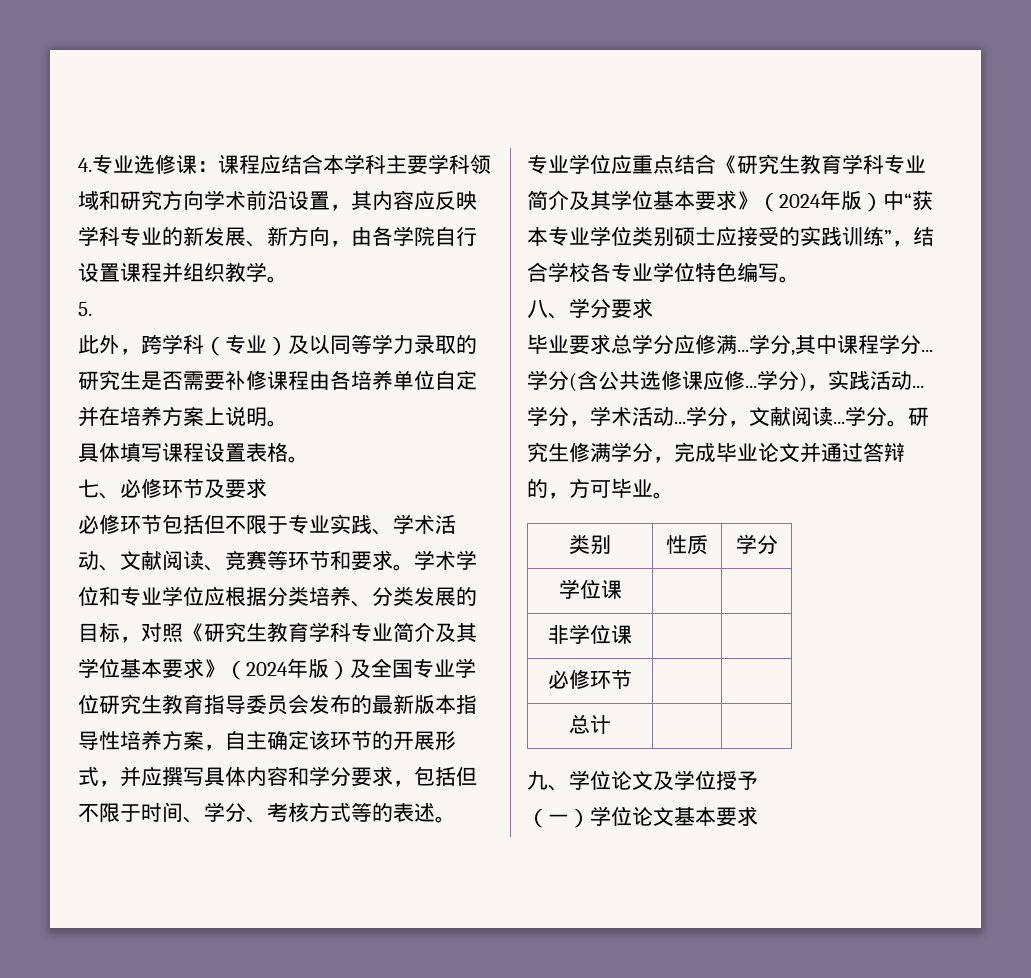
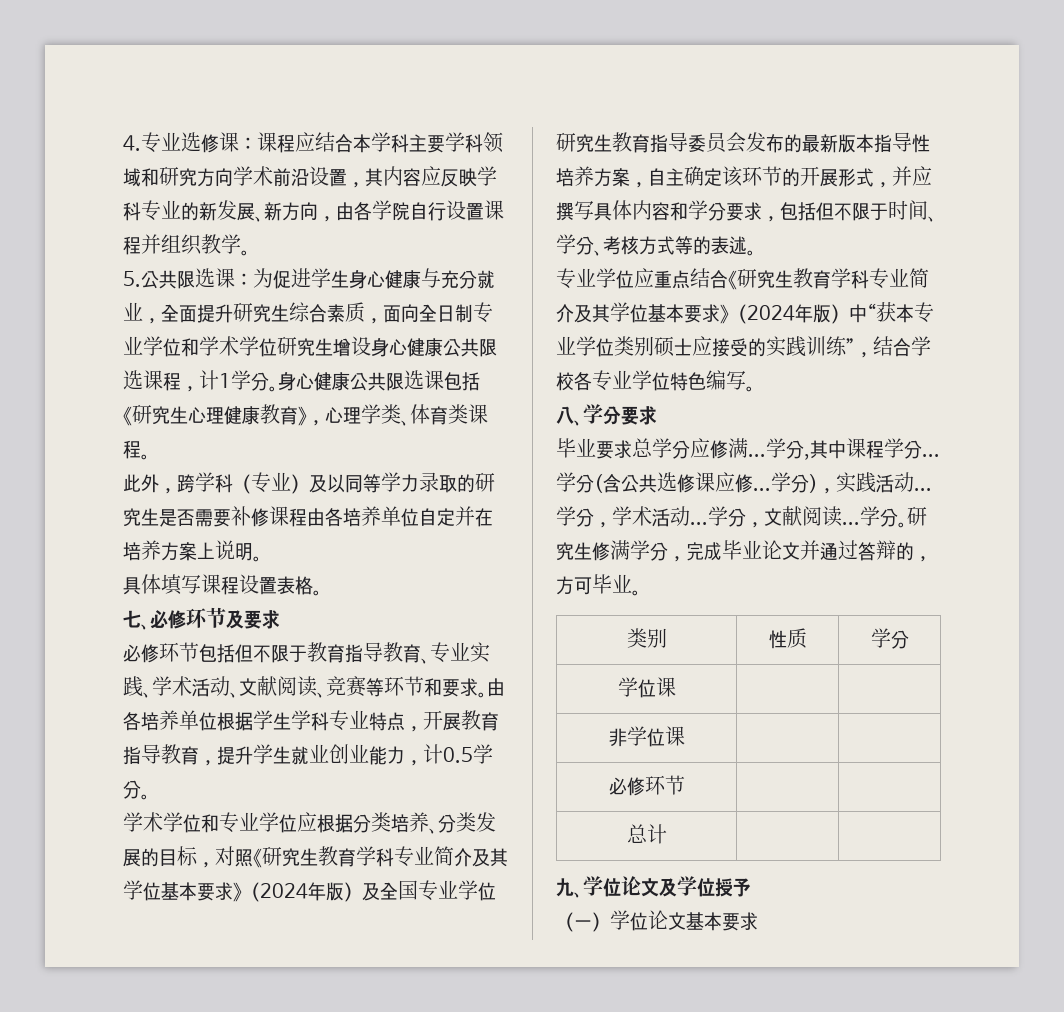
(92, 309) none -> [141,268,495,289] [123,302,493,324] [123,336,497,357] [123,370,480,392] [123,404,488,426] [123,440,150,460] 公共限选课：为促进学生身心健康与充分就业，全面提升研究生综合素质，面向全日制专业学位和学术学位研究生增设身心健康公共限选课程，计1学分。身心健康公共限选课包括《研究生心理健康教育》，心理学类、体育类课程。
(288, 525) none -> [307,642,430,664] 教育指导教育、
(414, 567) none -> [487,678,505,697] [123,710,499,732] [123,744,493,766] [123,780,150,800] 由各培养单位根据学生学科专业特点，开展教育指导教育，提升学生就业创业能力，计0.5学分。 //

